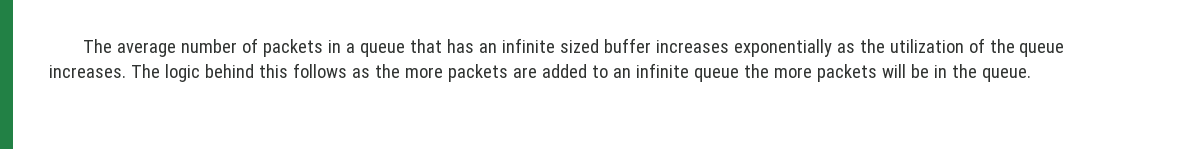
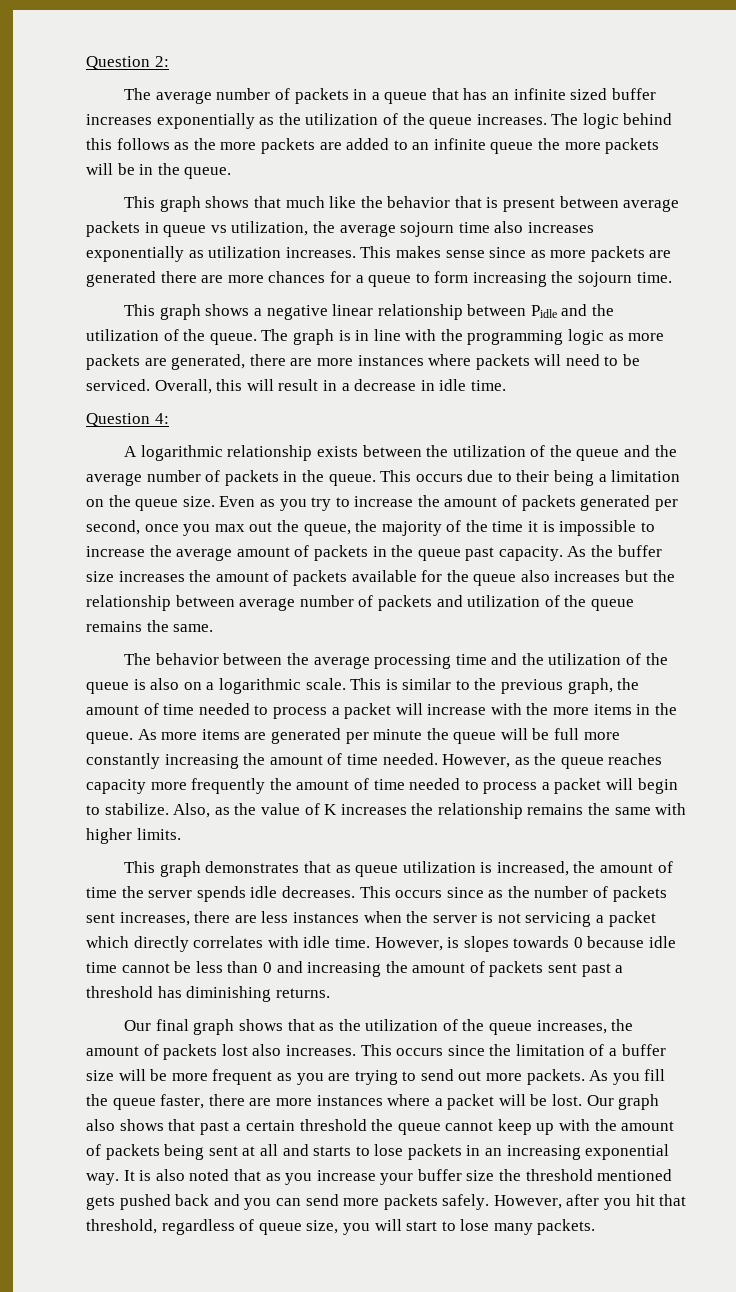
(82, 46) none -> [86,56,169,70] Question 2: //
(1031, 75) none -> [124,196,680,212] [86,221,594,237] [86,246,672,262] [86,271,672,287] [124,304,615,320] [86,329,665,345] [86,354,641,370] [86,379,506,394] [86,413,169,427] [124,445,677,461] [86,470,681,486] [86,495,678,511] [86,520,655,536] [86,545,662,561] [86,570,675,586] [86,595,634,611] [86,620,214,632] [124,653,668,669] [86,678,640,694] [86,703,677,719] [86,728,620,744] [86,753,663,769] [86,778,678,794] [86,803,687,819] [86,828,181,844] [124,861,673,877] [86,886,667,902] [86,911,656,927] [86,936,677,952] [86,961,624,977] [86,986,330,1002] [124,1019,634,1035] [86,1044,666,1060] [86,1069,666,1085] [86,1094,660,1110] [86,1119,675,1135] [86,1144,670,1160] [86,1169,673,1185] [86,1194,687,1210] [86,1219,596,1235] // This graph shows that much like the behavior that is present between average packets in queue vs utilization, the average sojourn time also increases exponentially as utilization increases. This makes sense since as more packets are generated there are more chances for a queue to form increasing the sojourn time. // This graph shows a negative linear relationship between Pidle and the utilization of the queue. The graph is in line with the programming logic as more packets are generated, there are more instances where packets will need to be serviced. Overall, this will result in a decrease in idle time. // Question 4: // A logarithmic relationship exists between the utilization of the queue and the average number of packets in the queue. This occurs due to their being a limitation on the queue size. Even as you try to increase the amount of packets generated per second, once you max out the queue, the majority of the time it is impossible to increase the average amount of packets in the queue past capacity. As the buffer size increases the amount of packets available for the queue also increases but the relationship between average number of packets and utilization of the queue remains the same. // The behavior between the average processing time and the utilization of the queue is also on a logarithmic scale. This is similar to the previous graph, the amount of time needed to process a packet will increase with the more items in the queue. As more items are generated per minute the queue will be full more constantly increasing the amount of time needed. However, as the queue reaches capacity more frequently the amount of time needed to process a packet will begin to stabilize. Also, as the value of K increases the relationship remains the same with higher limits. // This graph demonstrates that as queue utilization is increased, the amount of time the server spends idle decreases. This occurs since as the number of packets sent increases, there are less instances when the server is not servicing a packet which directly correlates with idle time. However, is slopes towards 0 because idle time cannot be less than 0 and increasing the amount of packets sent past a threshold has diminishing returns. // Our final graph shows that as the utilization of the queue increases, the amount of packets lost also increases. This occurs since the limitation of a buffer size will be more frequent as you are trying to send out more packets. As you fill the queue faster, there are more instances where a packet will be lost. Our graph also shows that past a certain threshold the queue cannot keep up with the amount of packets being sent at all and starts to lose packets in an increasing exponential way. It is also noted that as you increase your buffer size the threshold mentioned gets pushed back and you can send more packets safely. However, after you hit that threshold, regardless of queue size, you will start to lose many packets.

